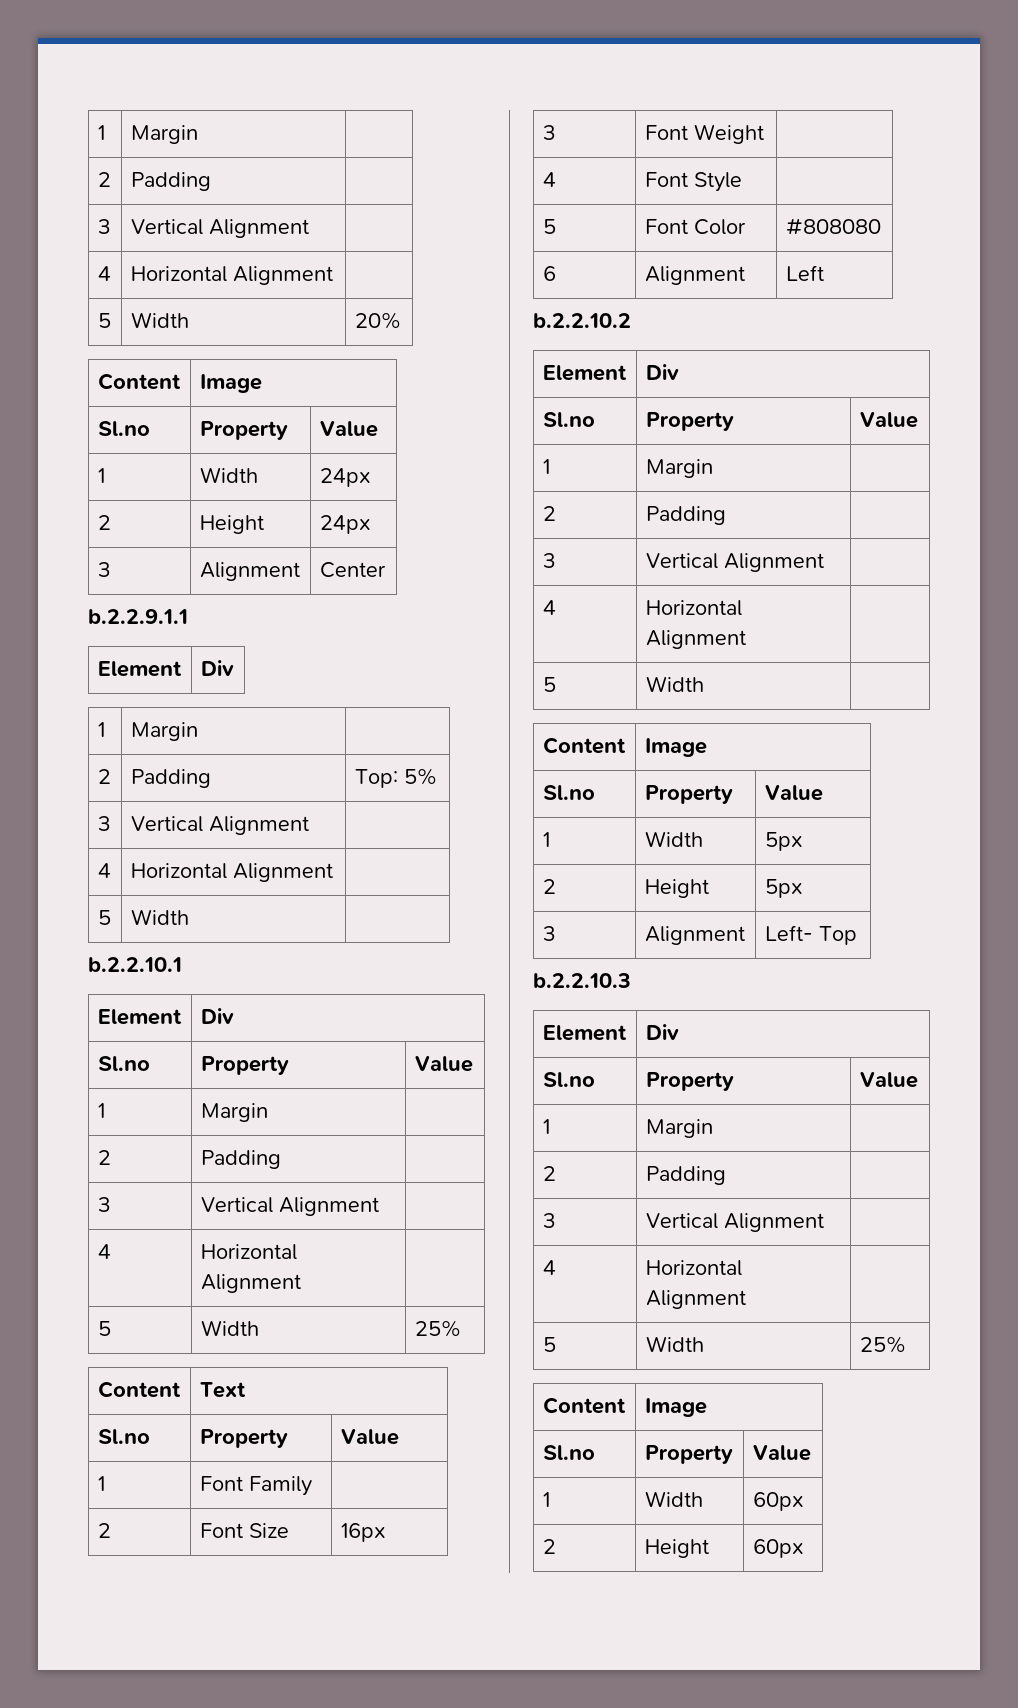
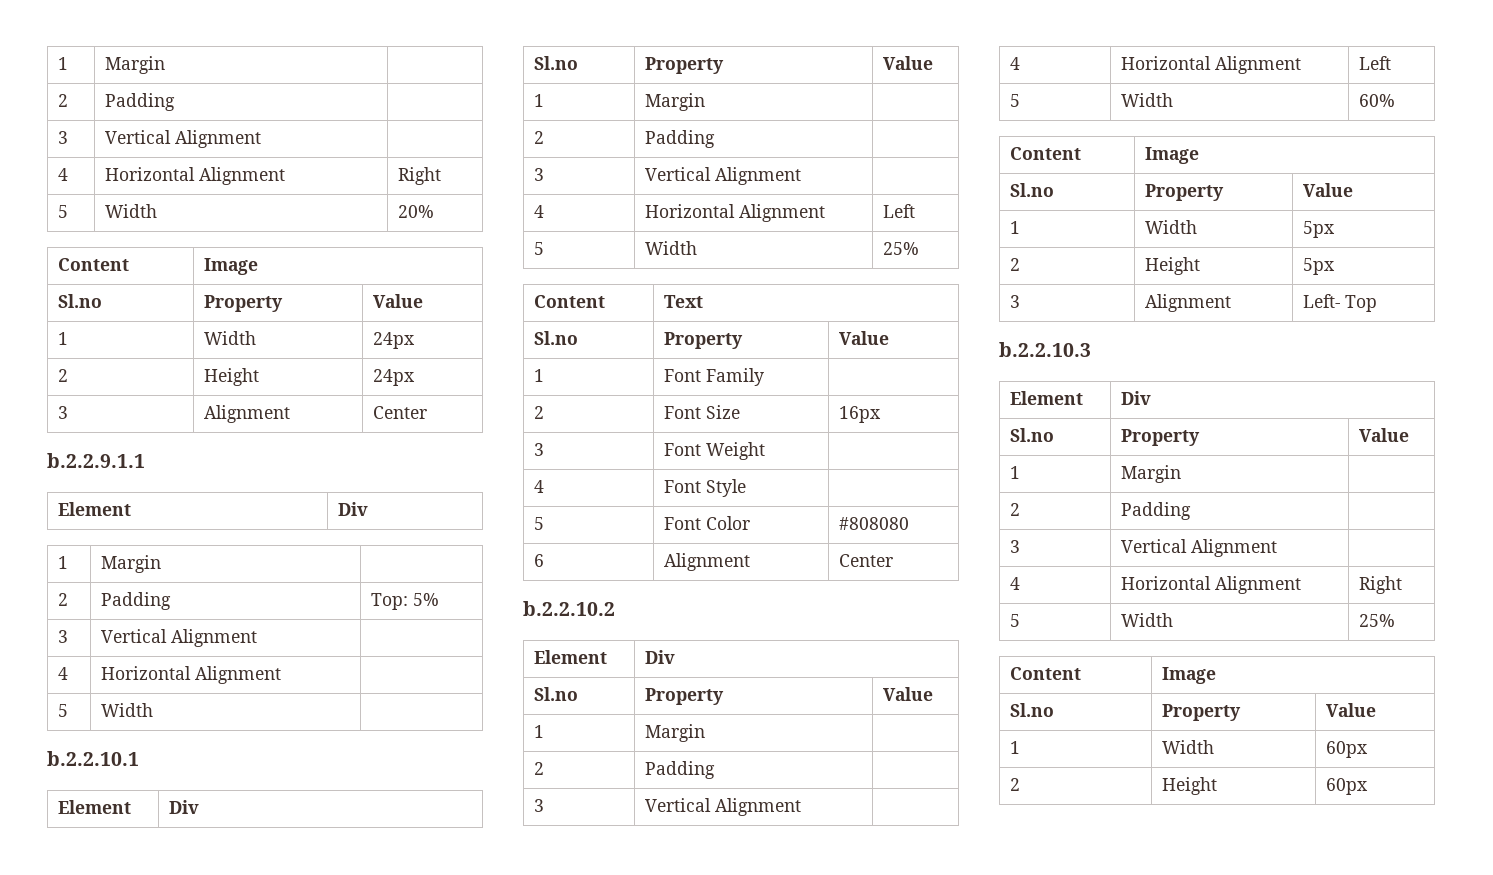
(333, 275) none -> [397,167,441,185] Right
(301, 1283) none -> [882,204,915,218] Left
[785,265,824,281] Left -> [838,554,893,567] Center
[542,677,556,692] [645,676,704,692] // 5 | Width | -> [1358,56,1391,70] [1009,94,1020,107] [1120,93,1173,107] [1358,94,1395,107] Left // 5 | Width | 60%
(746, 1299) none -> [1358,576,1402,594] Right

